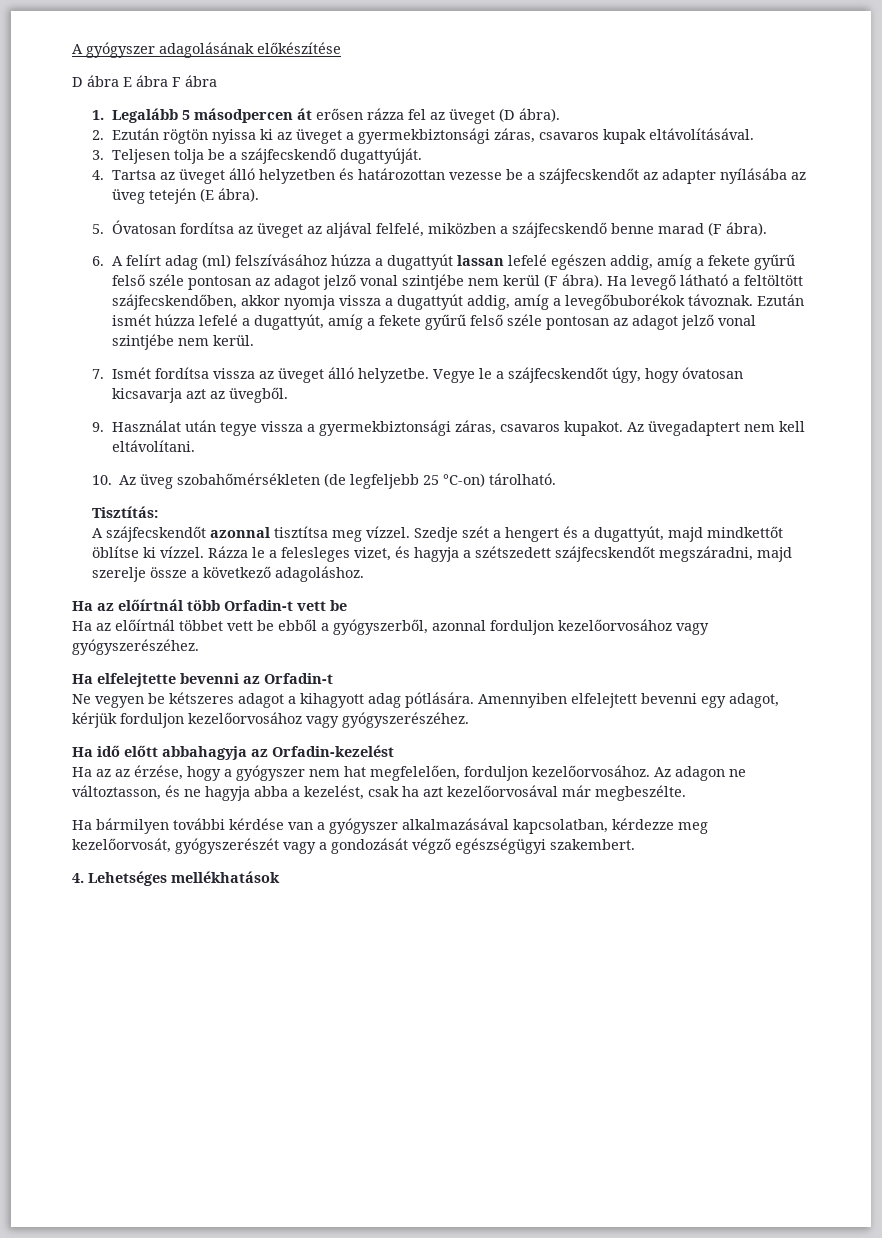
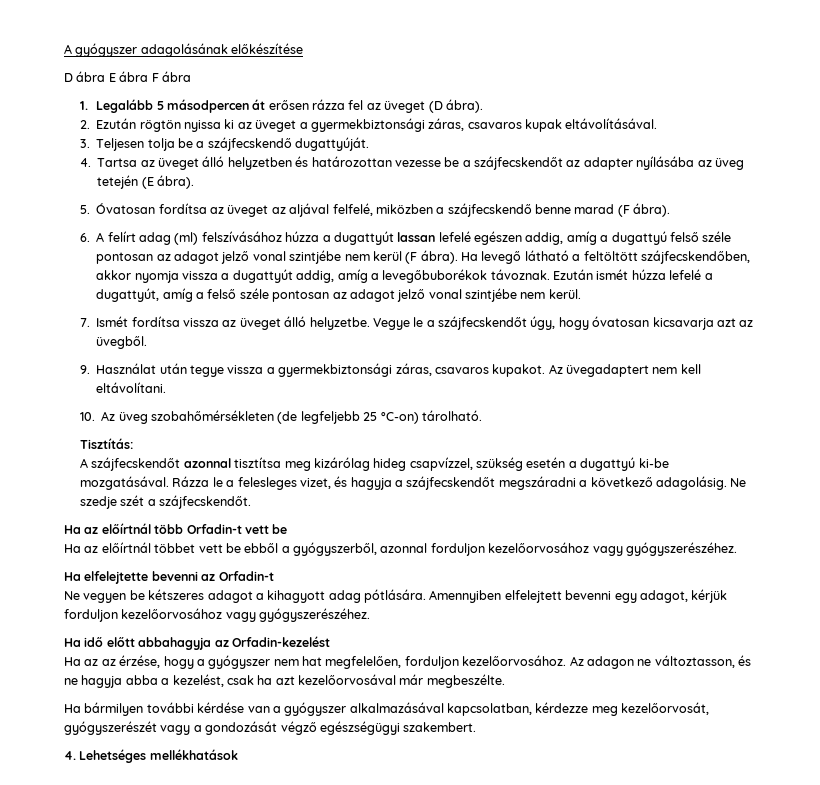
[708,254,796,270] fekete gyűrű -> [611,231,667,245] dugattyú
[379,314,467,330] fekete gyűrű -> (205, 295) none
[366,526,784,542] [92,546,205,558] vízzel. Szedje szét a hengert és a dugattyút, majd mindkettőt öblítse ki vízzel. -> [313,457,669,471] [80,476,170,490] kizárólag hideg csapvízzel, szükség esetén a dugattyú ki-be mozgatásával.
[475,546,793,562] [92,566,365,582] szétszedett szájfecskendőt megszáradni, majd szerelje össze a következő adagoláshoz. -> [406,476,747,490] [80,495,252,509] szájfecskendőt megszáradni a következő adagolásig. Ne szedje szét a szájfecskendőt.

